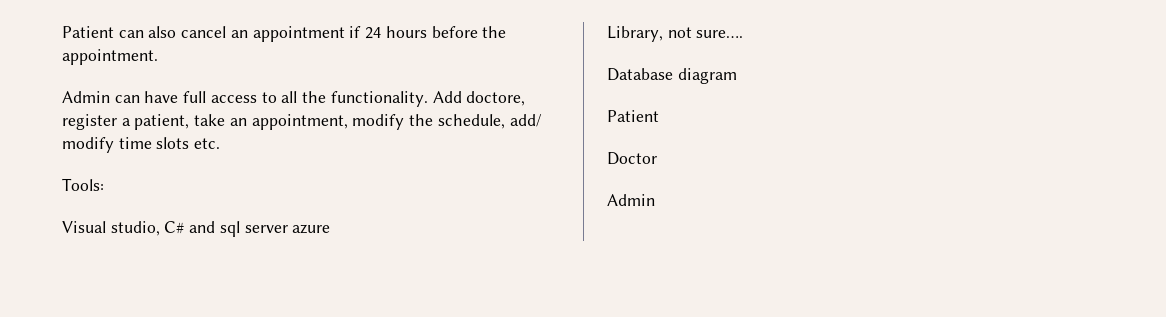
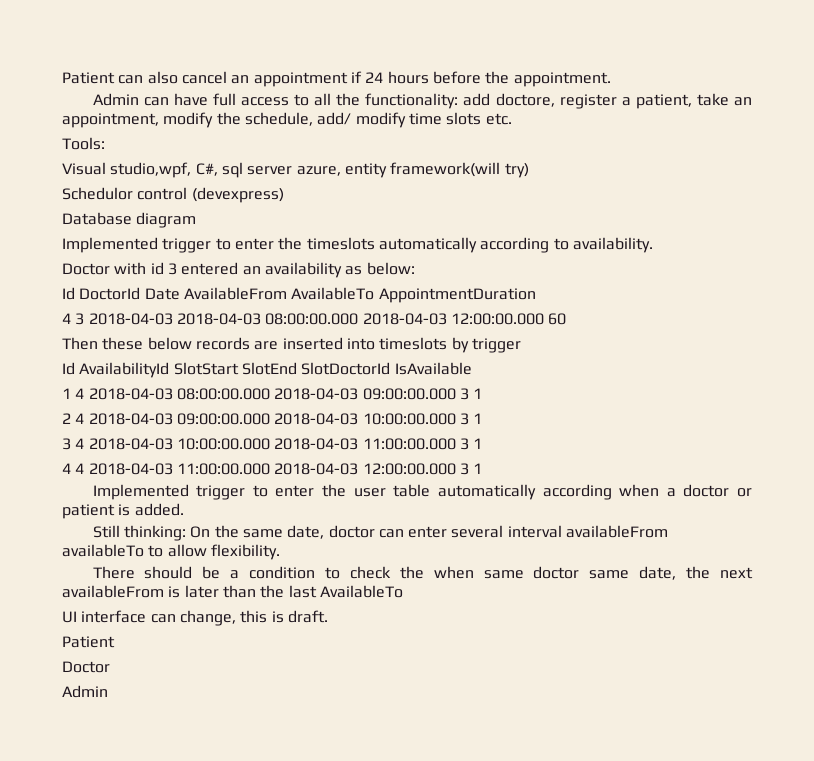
[330,91,462,107] functionality. Add -> [365,93,491,109] functionality: add
[110,221,331,237] [607,26,744,42] [607,68,737,84] studio, C# and sql server azure // Library, not sure…. // Database diagram -> [110,162,529,178] [62,187,284,203] [62,212,197,228] [62,237,653,253] [62,262,415,278] [62,287,536,303] [62,313,567,325] [62,337,521,353] [62,362,472,378] [62,388,483,400] [62,413,483,425] [62,438,483,450] [62,463,483,475] [92,484,752,500] [62,503,184,519] [92,525,669,541] [62,544,280,560] [92,566,753,580] [62,585,403,598] [62,610,328,626] studio,wpf, C#, sql server azure, entity framework(will try) // Schedulor control (devexpress) // Database diagram // Implemented trigger to enter the timeslots automatically according to availability. // Doctor with id 3 entered an availability as below: // Id DoctorId Date AvailableFrom AvailableTo AppointmentDuration // 4 3 2018-04-03 2018-04-03 08:00:00.000 2018-04-03 12:00:00.000 60 // Then these below records are inserted into timeslots by trigger // Id AvailabilityId SlotStart SlotEnd SlotDoctorId IsAvailable // 1 4 2018-04-03 08:00:00.000 2018-04-03 09:00:00.000 3 1 // 2 4 2018-04-03 09:00:00.000 2018-04-03 10:00:00.000 3 1 // 3 4 2018-04-03 10:00:00.000 2018-04-03 11:00:00.000 3 1 // 4 4 2018-04-03 11:00:00.000 2018-04-03 12:00:00.000 3 1 // Implemented trigger to enter the user table automatically according when a doctor or patient is added. // Still thinking: On the same date, doctor can enter several interval availableFrom availableTo to allow flexibility. // There should be a condition to check the when same doctor same date, the next availableFrom is later than the last AvailableTo // UI interface can change, this is draft.

